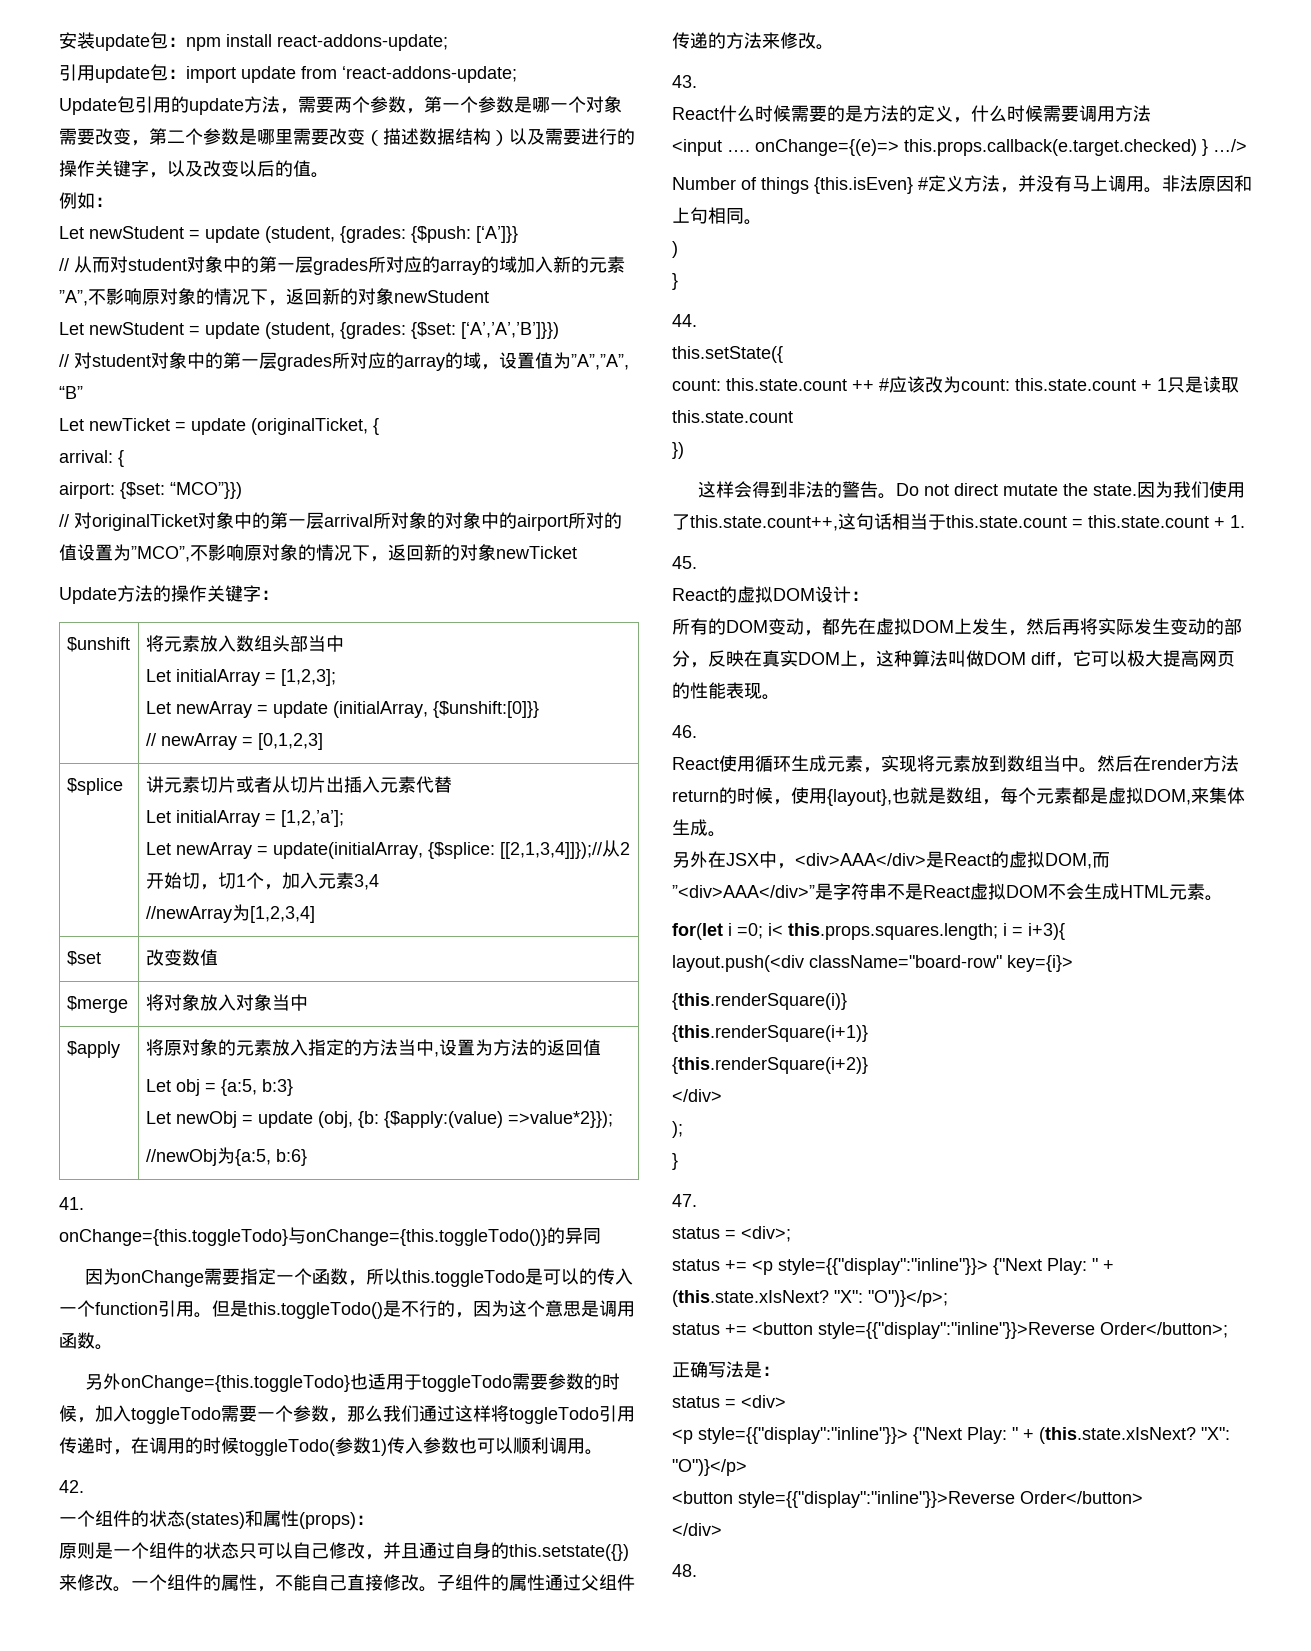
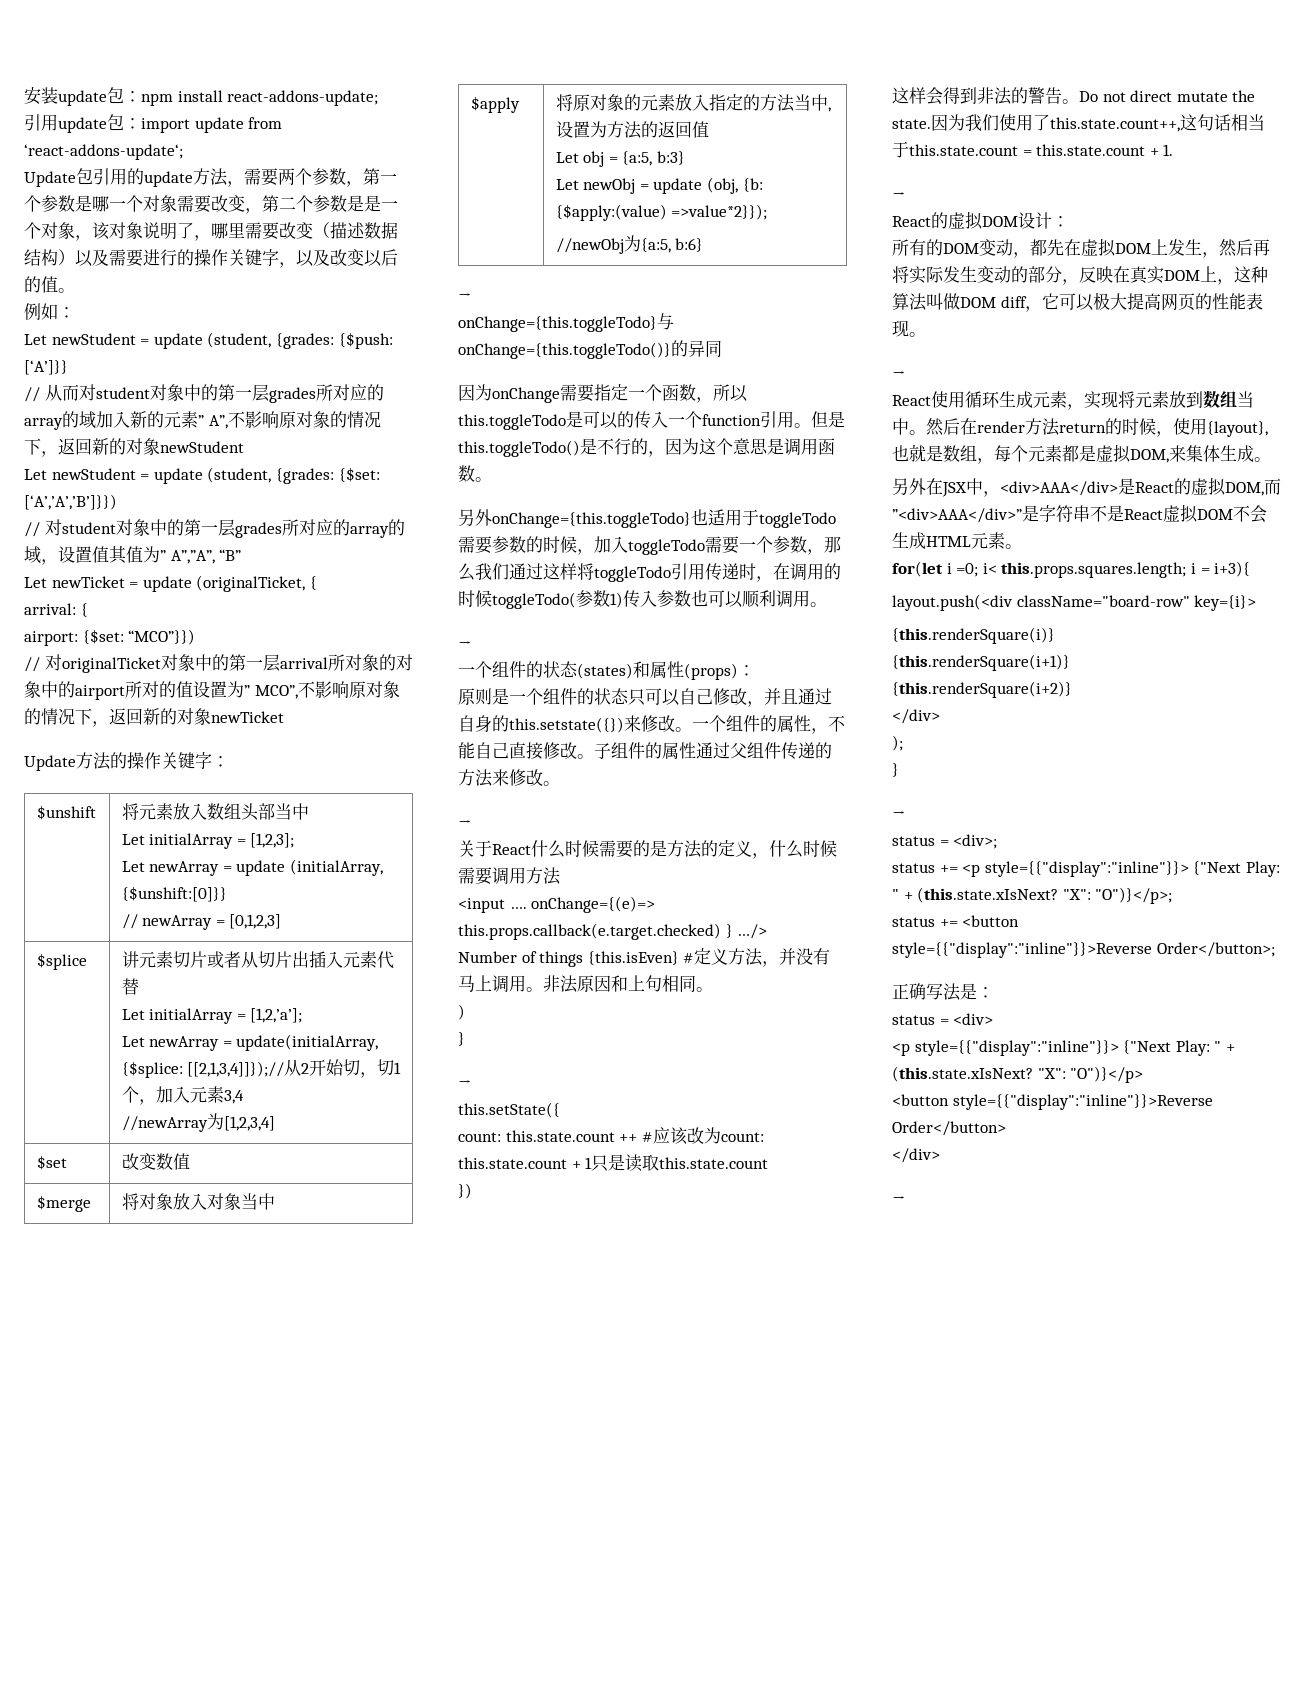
[342,66,517,83] ‘react-addons-update; -> [24,144,183,160] ‘react-addons-update‘;
(257, 136) none -> [364,195,398,212] [24,222,211,241] 是一个对象，该对象说明了，
[59,290,88,306] ”A”, -> [198,415,228,429] ” A”,
[553,352,629,370] 为”A”,”A”, -> [109,545,215,564] 其值为” A”,”A”,
[131,546,190,562] ”MCO”, -> [244,685,298,699] ” MCO”,
[59,1197,84,1210] 41. -> [458,293,471,301] →
[59,1480,84,1493] 42. -> [458,641,471,649] →
[672,75,697,88] 43. // -> [458,820,471,828] [458,840,492,857] → // 关于
[672,314,697,327] 44. -> [458,1080,471,1088] →
[672,556,697,569] 45. -> [892,192,905,200] →
[672,725,697,738] 46. -> [892,371,905,379] →
[672,1194,697,1207] 47. -> [892,811,905,819] →
[672,1564,697,1577] 48. -> [892,1196,905,1204] →

